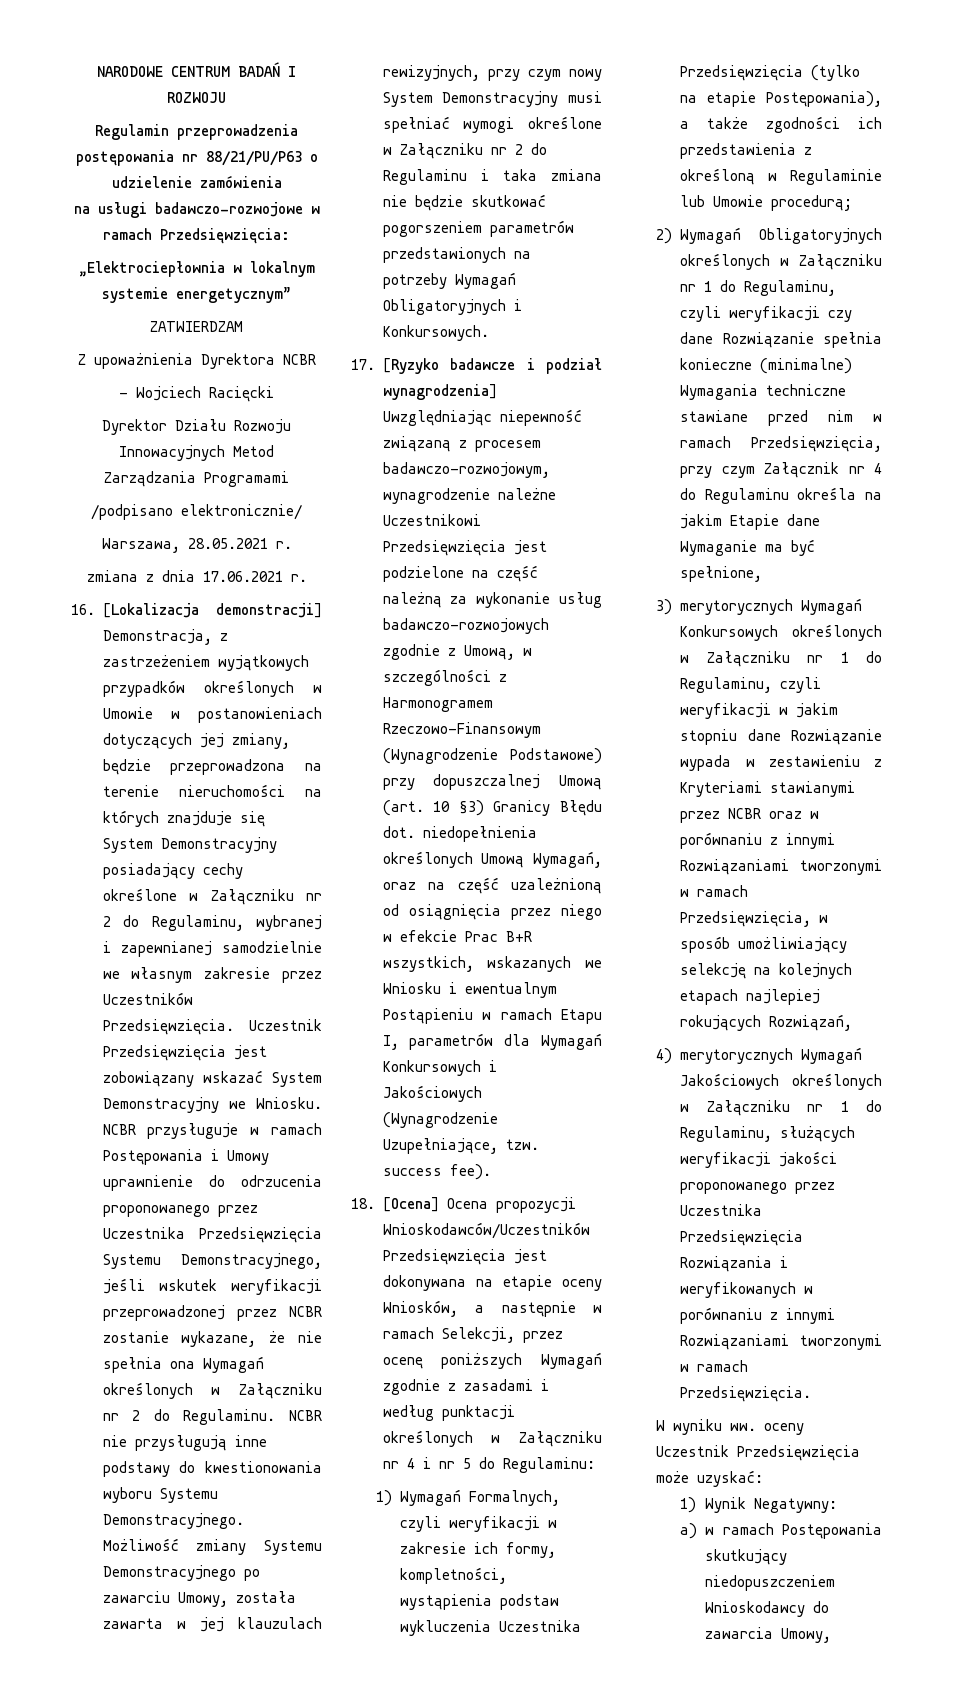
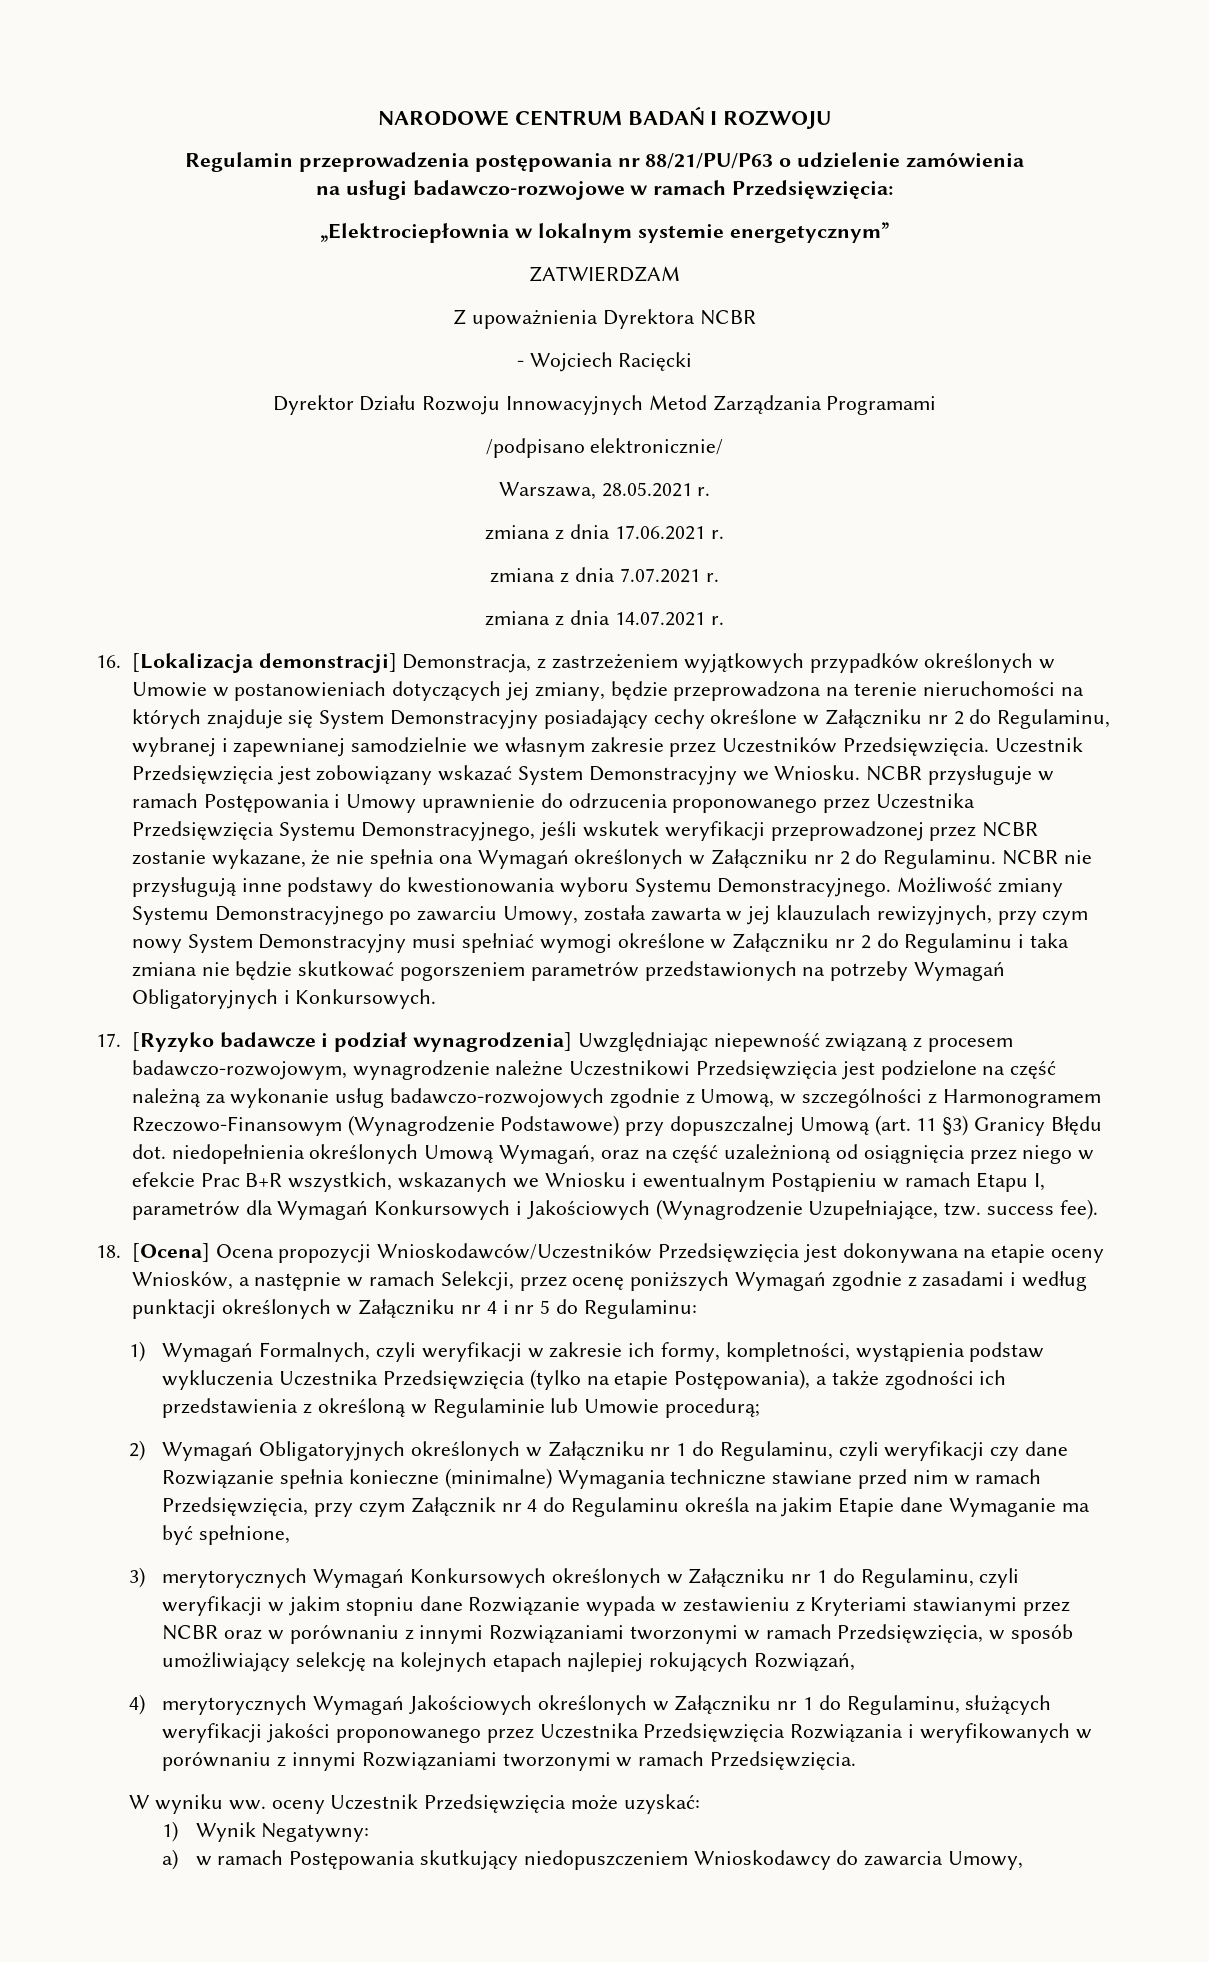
(307, 578) none -> [490,567,719,583] [485,610,724,626] // zmiana z dnia 7.07.2021 r. // zmiana z dnia 14.07.2021 r.
[433,801,451,812] 10 -> [916,1118,937,1131] 11

